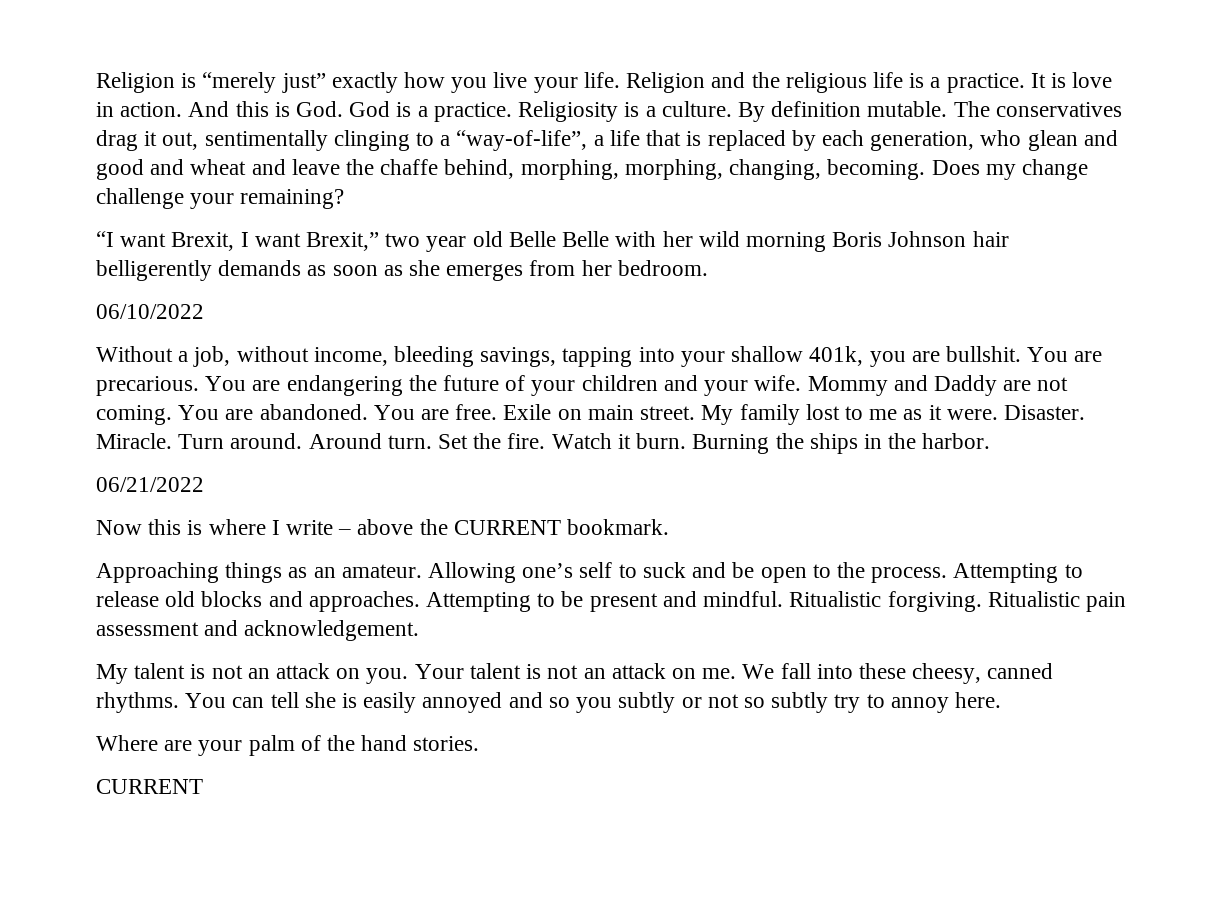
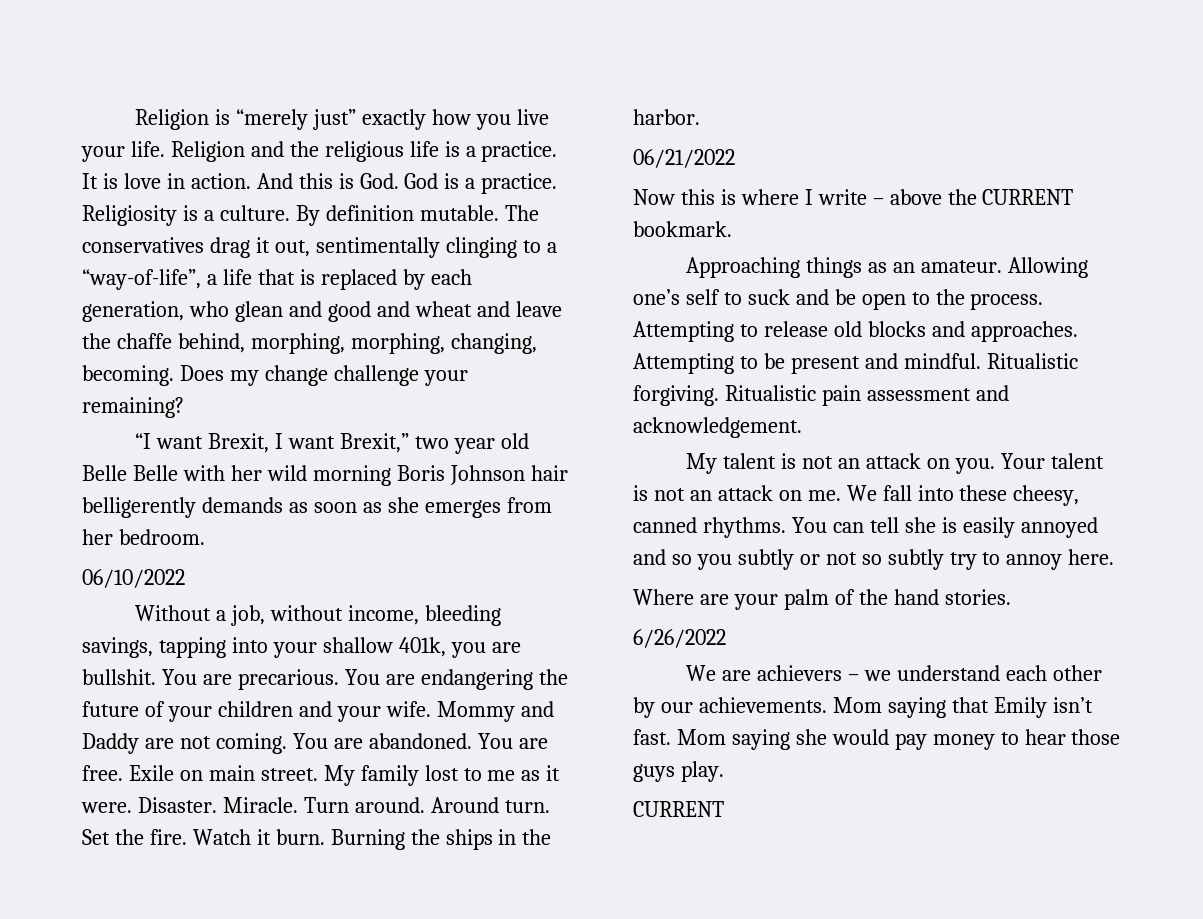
(480, 743) none -> [633,629,726,648] [686,665,1102,681] [633,697,1093,718] [633,729,1121,750] [633,761,724,782] // 6/26/2022 // We are achievers – we understand each other by our achievements. Mom saying that Emily isn’t fast. Mom saying she would pay money to hear those guys play.

